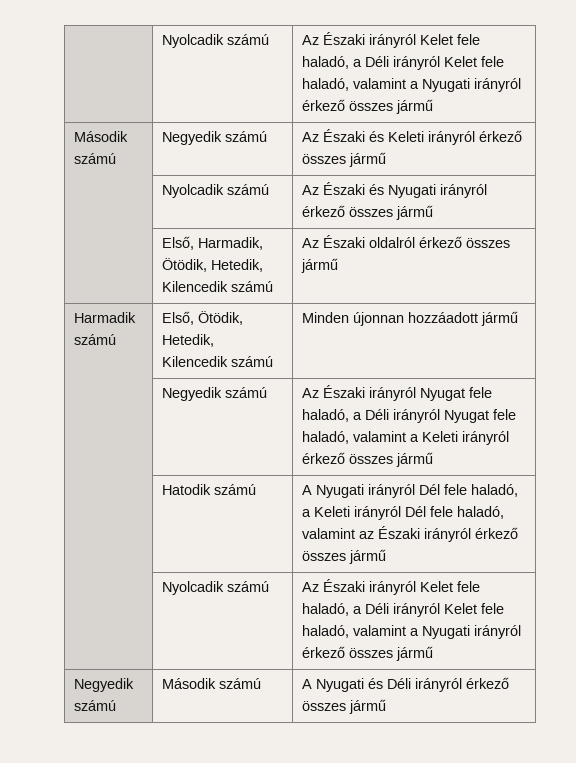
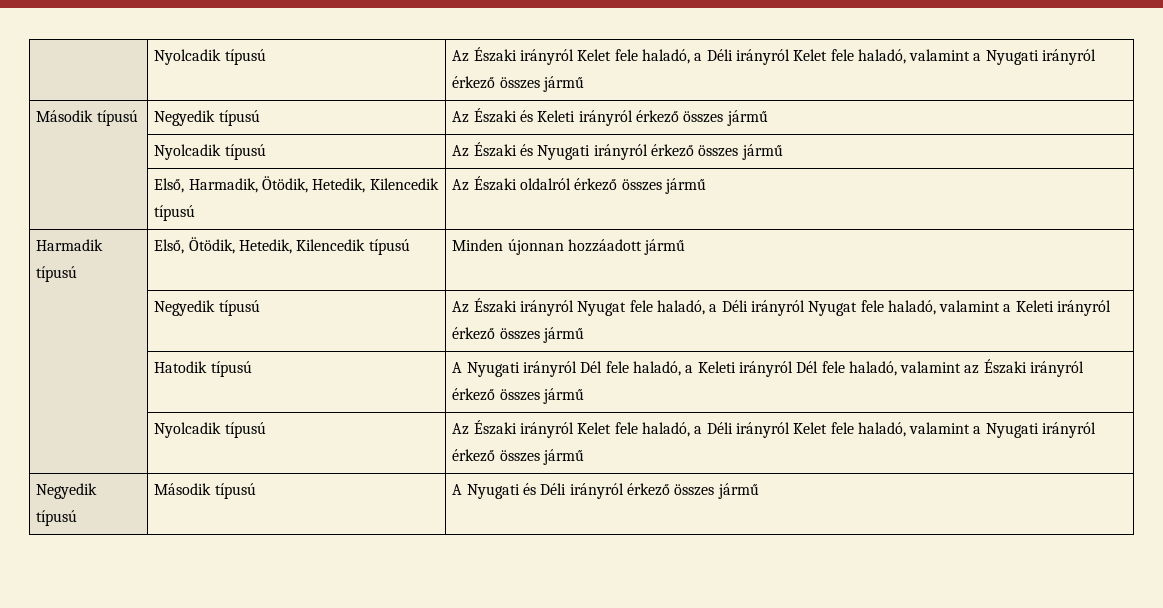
[162,34,270,48] | Nyolcadik számú -> [154,49,266,65] | Nyolcadik típusú
[74,153,117,164] [162,131,268,145] számú | Negyedik számú -> [96,110,138,126] [154,110,260,126] típusú | Negyedik típusú
[227,184,270,195] számú -> [224,144,266,160] típusú
[231,281,274,292] számú -> [154,205,196,221] típusú
[74,334,117,345] számú -> [36,266,78,282] típusú
[231,356,274,367] számú -> [368,239,410,255] típusú
[225,387,268,398] számú -> [218,300,260,316] típusú
[214,484,257,495] számú -> [210,361,252,377] típusú
[227,581,270,592] számú -> [224,422,266,438] típusú
[74,700,117,711] [162,678,262,689] számú | Második számú -> [36,510,78,526] [154,483,256,499] típusú | Második típusú

